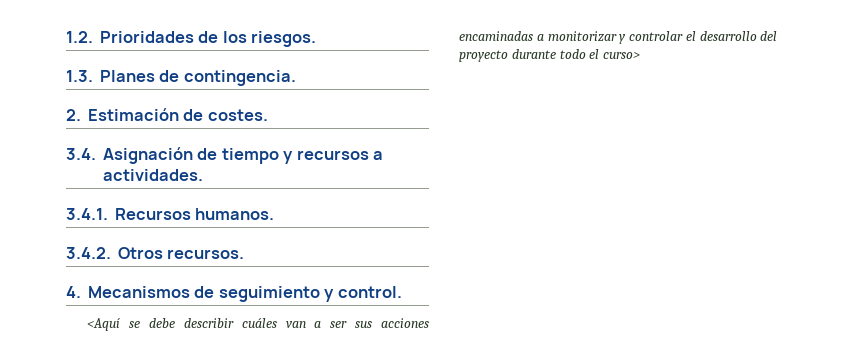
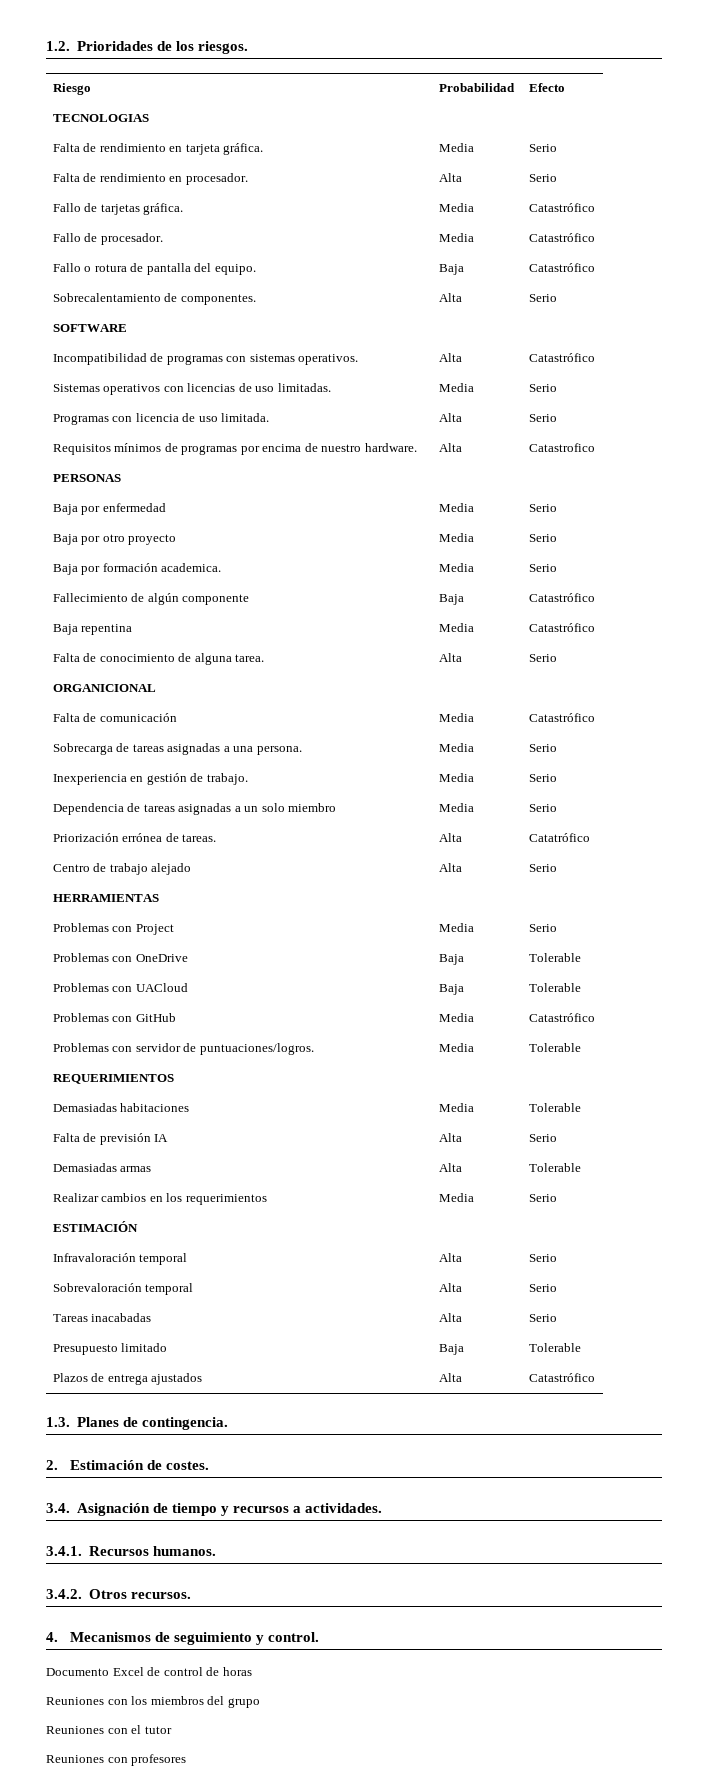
(317, 39) none -> [52,83,91,95] [438,83,515,92] [528,83,565,92] [52,114,149,122] [52,143,264,155] [438,143,474,152] [528,144,557,152] [52,173,248,185] [438,173,462,182] [528,174,557,182] [52,203,184,215] [438,203,474,212] [528,203,595,212] [52,233,163,245] [438,233,474,242] [528,233,595,242] [52,263,256,275] [438,264,464,275] [528,263,595,272] [52,293,256,305] [438,293,462,302] [528,294,557,302] [52,324,127,332] [52,353,359,365] [438,353,462,362] [528,353,595,362] [52,383,331,395] [438,383,474,392] [528,384,557,392] [52,413,270,425] [438,413,462,422] [528,414,557,422] [52,443,417,455] [438,443,462,452] [528,443,595,452] [52,474,121,482] [52,503,166,515] [438,503,474,512] [528,504,557,512] [52,534,177,545] [438,533,474,542] [528,534,557,542] [52,563,222,575] [438,563,474,572] [528,564,557,572] [52,593,250,605] [438,594,464,605] [528,593,595,602] [52,624,133,635] [438,623,474,632] [528,623,595,632] [52,653,265,665] [438,653,462,662] [528,654,557,662] [52,684,156,692] [52,713,177,722] [438,713,474,722] [528,713,595,722] [52,743,302,755] [438,743,474,752] [528,744,557,752] [52,773,248,785] [438,773,474,782] [528,774,557,782] [52,803,337,815] [438,803,474,812] [528,804,557,812] [52,833,217,842] [438,833,462,842] [528,833,590,842] [52,863,192,875] [438,863,462,872] [528,864,557,872] [52,894,159,902] [52,923,174,935] [438,923,474,932] [528,924,557,932] [52,953,188,962] [438,954,464,965] [528,953,581,962] [52,983,188,992] [438,984,464,995] [528,983,581,992] [52,1013,176,1022] [438,1013,474,1022] [528,1013,595,1022] [52,1043,314,1055] [438,1043,474,1052] [528,1043,581,1052] [52,1074,174,1084] [52,1103,190,1112] [438,1103,474,1112] [528,1103,581,1112] [52,1133,169,1145] [438,1133,462,1142] [528,1134,557,1142] [52,1163,152,1172] [438,1163,462,1172] [528,1163,581,1172] [52,1193,267,1205] [438,1193,474,1202] [528,1194,557,1202] [52,1221,138,1232] [52,1253,188,1265] [438,1253,462,1262] [528,1254,557,1262] [52,1283,194,1295] [438,1283,462,1292] [528,1284,557,1292] [52,1313,152,1322] [438,1313,462,1322] [528,1314,557,1322] [52,1343,168,1355] [438,1344,464,1355] [528,1343,581,1352] [52,1373,203,1385] [438,1373,462,1382] [528,1373,595,1382] // Riesgo | Probabilidad | Efecto // TECNOLOGIAS // Falta de rendimiento en tarjeta gráfica. | Media | Serio // Falta de rendimiento en procesador. | Alta | Serio // Fallo de tarjetas gráfica. | Media | Catastrófico // Fallo de procesador. | Media | Catastrófico // Fallo o rotura de pantalla del equipo. | Baja | Catastrófico // Sobrecalentamiento de componentes. | Alta | Serio // SOFTWARE // Incompatibilidad de programas con sistemas operativos. | Alta | Catastrófico // Sistemas operativos con licencias de uso limitadas. | Media | Serio // Programas con licencia de uso limitada. | Alta | Serio // Requisitos mínimos de programas por encima de nuestro hardware. | Alta | Catastrofico // PERSONAS // Baja por enfermedad | Media | Serio // Baja por otro proyecto | Media | Serio // Baja por formación academica. | Media | Serio // Fallecimiento de algún componente | Baja | Catastrófico // Baja repentina | Media | Catastrófico // Falta de conocimiento de alguna tarea. | Alta | Serio // ORGANICIONAL // Falta de comunicación | Media | Catastrófico // Sobrecarga de tareas asignadas a una persona. | Media | Serio // Inexperiencia en gestión de trabajo. | Media | Serio // Dependencia de tareas asignadas a un solo miembro | Media | Serio // Priorización errónea de tareas. | Alta | Catatrófico // Centro de trabajo alejado | Alta | Serio // HERRAMIENTAS // Problemas con Project | Media | Serio // Problemas con OneDrive | Baja | Tolerable // Problemas con UACloud | Baja | Tolerable // Problemas con GitHub | Media | Catastrófico // Problemas con servidor de puntuaciones/logros. | Media | Tolerable // REQUERIMIENTOS // Demasiadas habitaciones | Media | Tolerable // Falta de previsión IA | Alta | Serio // Demasiadas armas | Alta | Tolerable // Realizar cambios en los requerimientos | Media | Serio // ESTIMACIÓN // Infravaloración temporal | Alta | Serio // Sobrevaloración temporal | Alta | Serio // Tareas inacabadas | Alta | Serio // Presupuesto limitado | Baja | Tolerable // Plazos de entrega ajustados | Alta | Catastrófico
[87,318,429,331] [459,31,778,44] [459,49,641,62] <Aquí se debe describir cuáles van a ser sus acciones encaminadas a monitorizar y controlar el desarrollo del proyecto durante todo el curso> -> [46,1667,252,1676] [46,1696,260,1708] [46,1725,172,1734] [46,1754,187,1766] Documento Excel de control de horas // Reuniones con los miembros del grupo // Reuniones con el tutor // Reuniones con profesores

